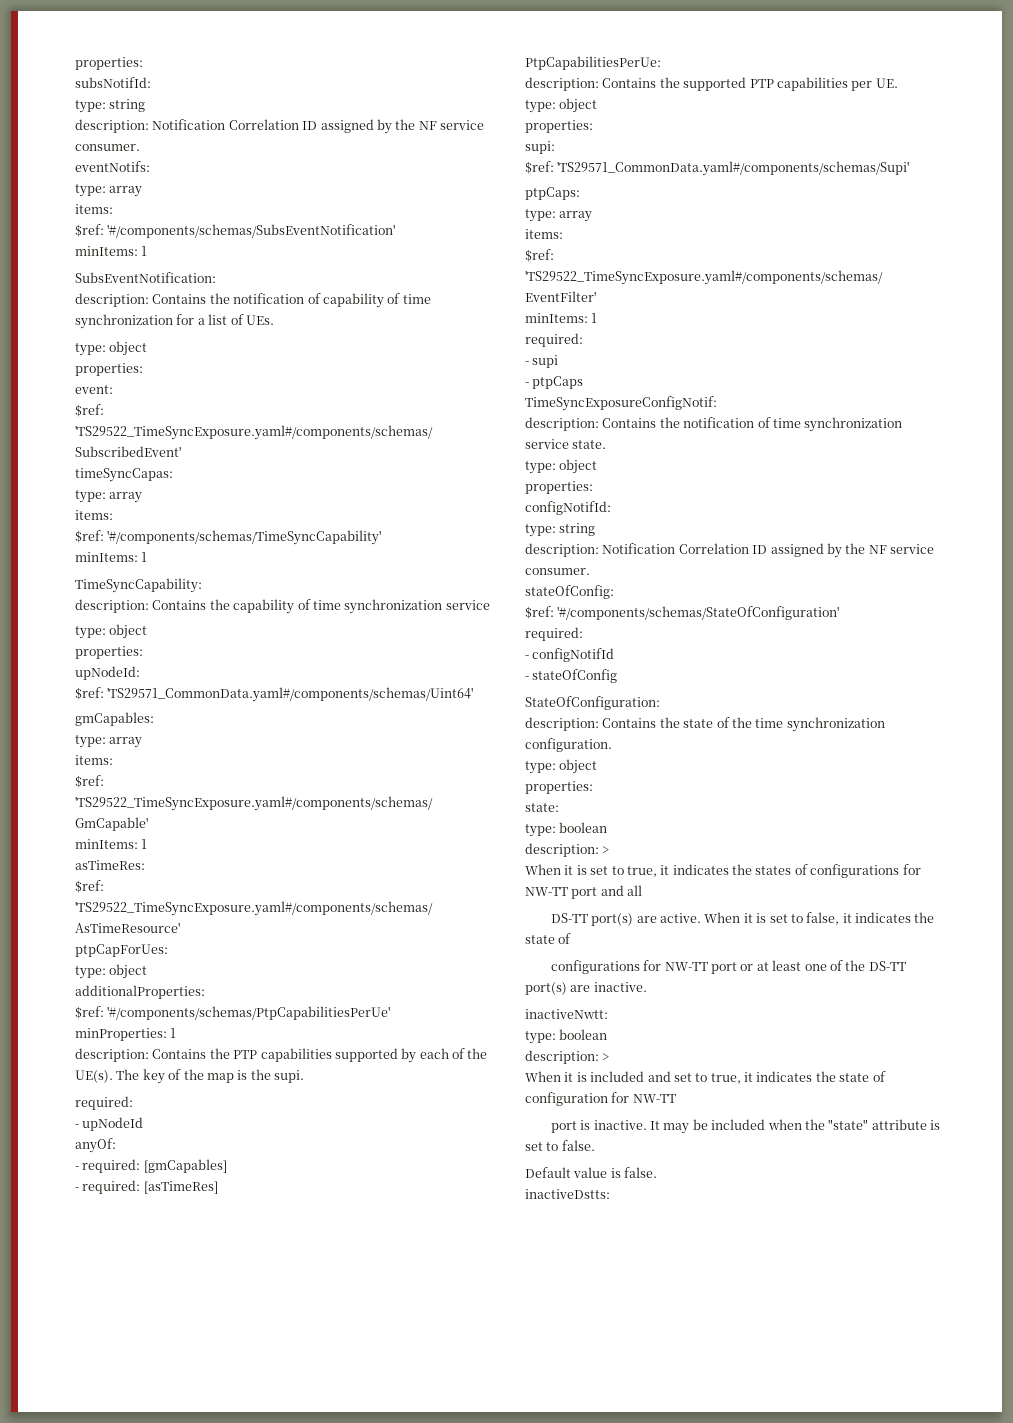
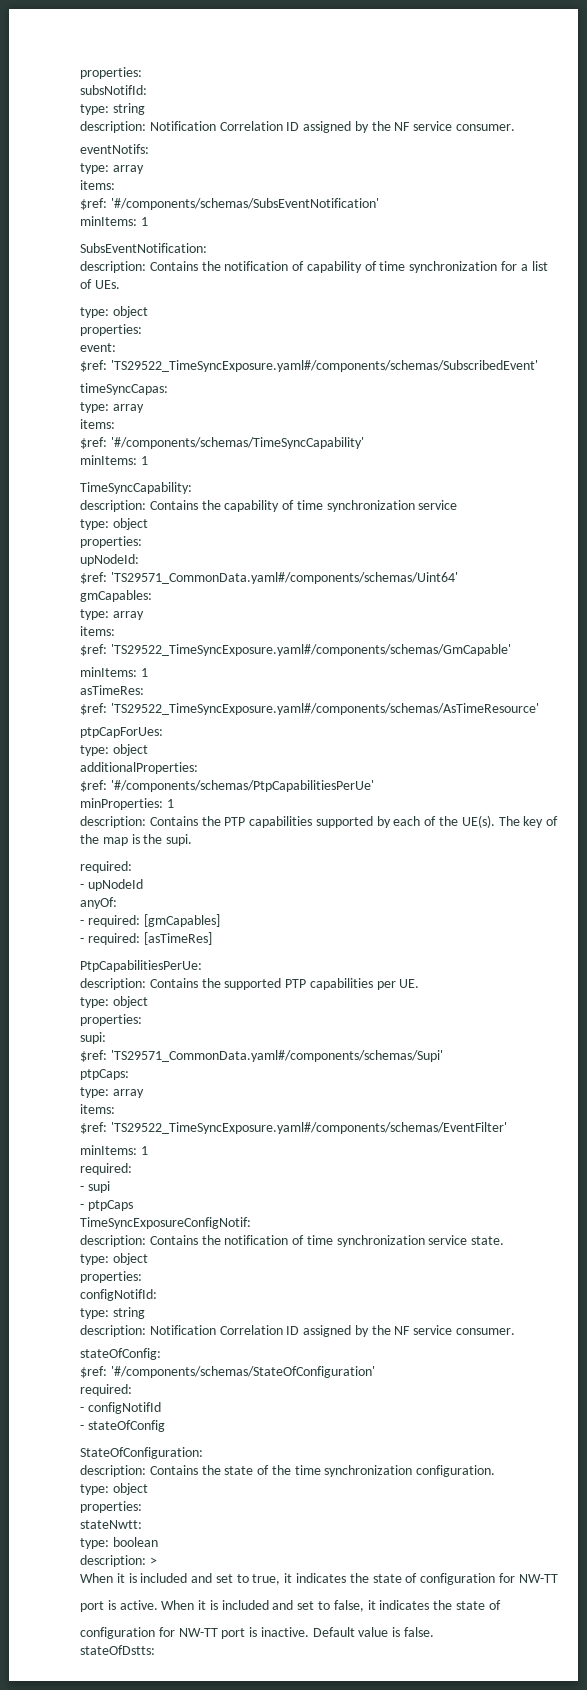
[525,803,559,812] [525,822,608,837] [525,843,610,857] [525,864,921,878] [525,885,643,899] [550,912,935,926] [525,933,572,944] [550,960,906,974] [525,982,647,995] [525,1009,608,1019] state: // type: boolean // description: > // When it is set to true, it indicates the states of configurations for NW-TT port and all // DS-TT port(s) are active. When it is set to false, it indicates the state of // configurations for NW-TT port or at least one of the DS-TT port(s) are inactive. // inactiveNwtt: -> [80,1520,142,1529] stateNwtt:
[593,1119,941,1134] [525,1140,595,1151] inactive. It may be included when the "state" attribute is set to false. // -> [119,1600,501,1612] [80,1627,309,1639] active. When it is included and set to false, it indicates the state of // configuration for NW-TT port is inactive.
[525,1189,610,1199] inactiveDstts: -> [80,1645,155,1655] stateOfDstts:

